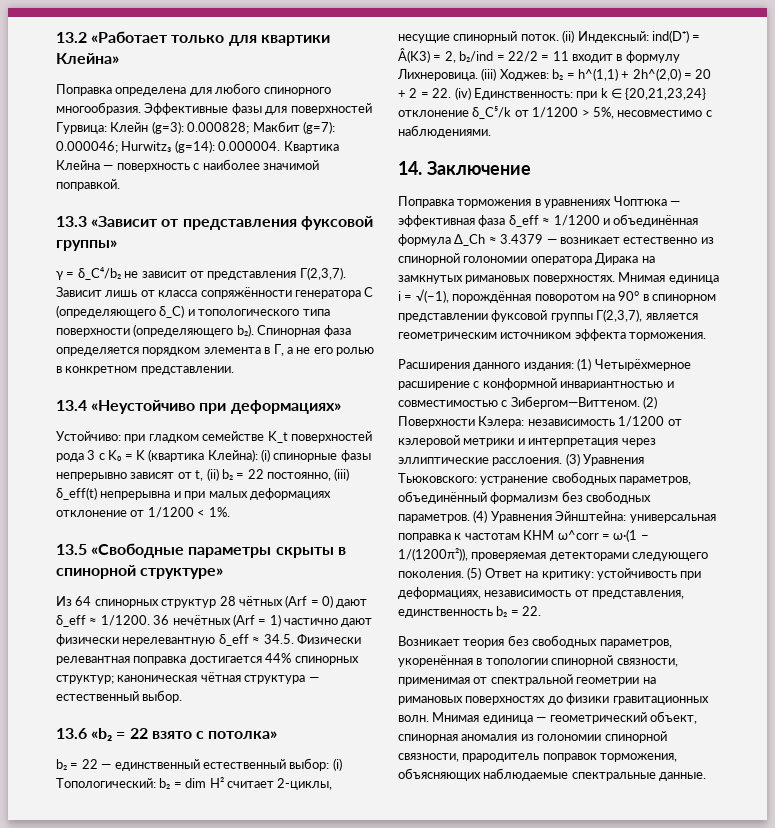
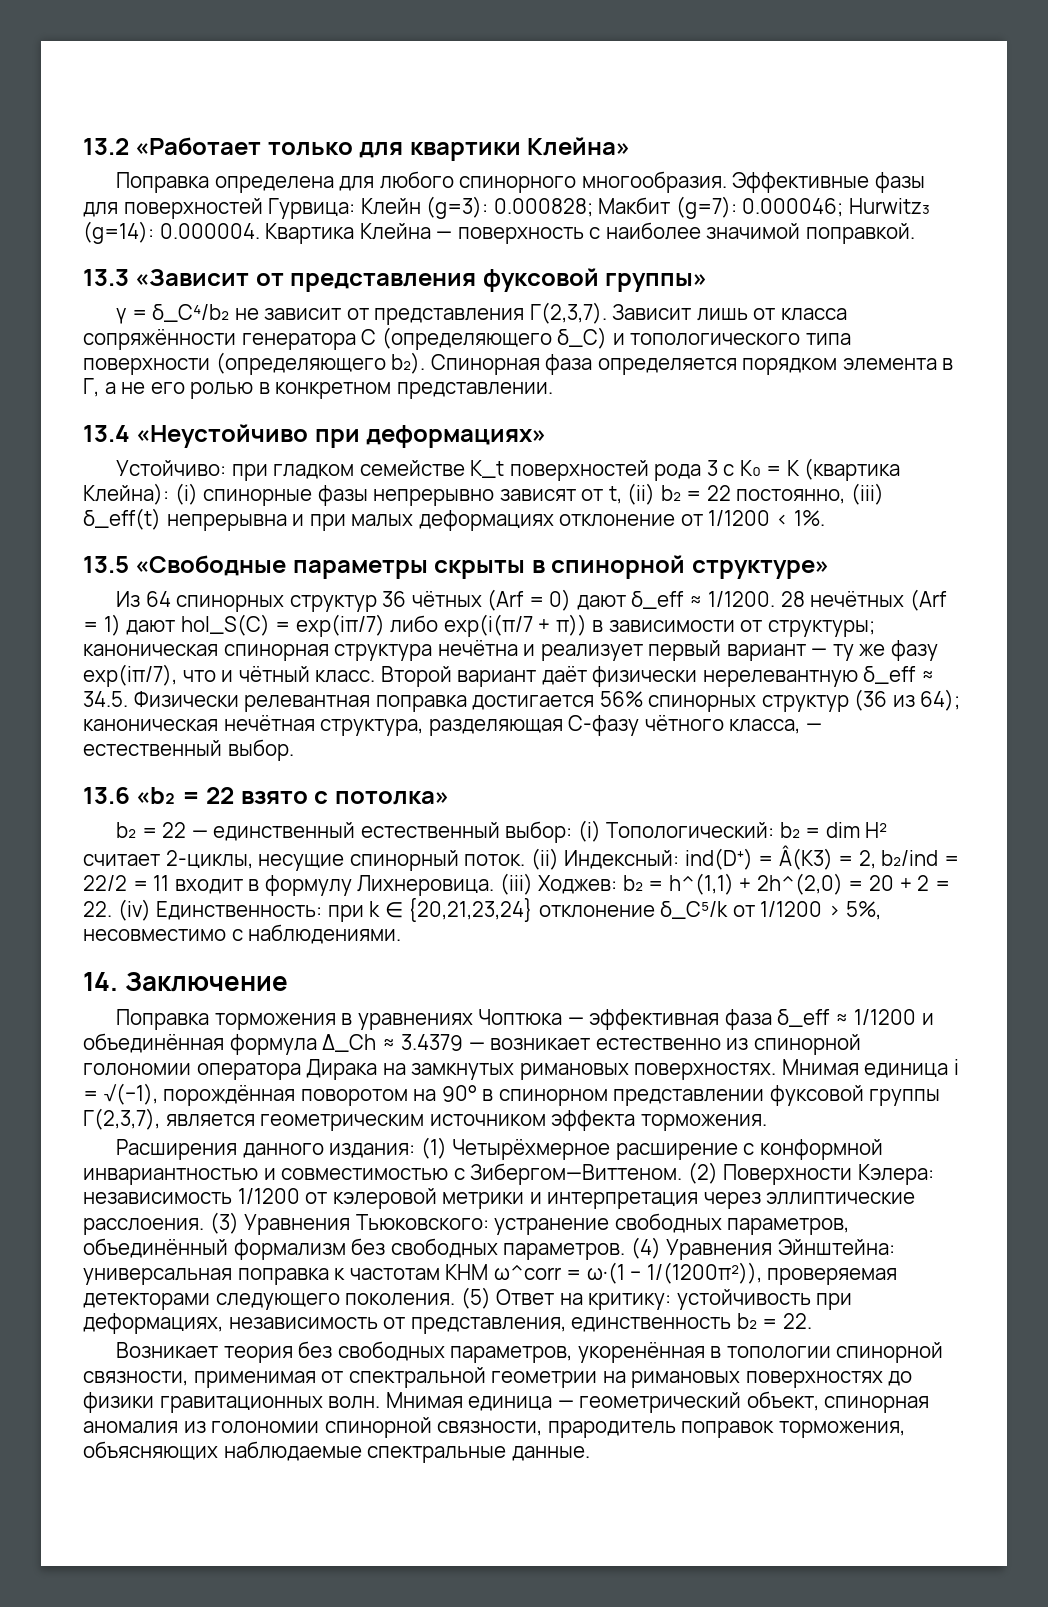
[219,596,236,606] 28 -> [382,591,407,607] 36
[153,615,170,625] 36 -> [780,591,805,607] 28
[284,618,373,627] частично дают -> [126,614,875,637] [83,640,938,661] [83,664,587,687] дают hol_S(C) = exp(iπ/7) либо exp(i(π/7 + π)) в зависимости от структуры; каноническая спинорная структура нечётна и реализует первый вариант — ту же фазу exp(iπ/7), что и чётный класс. Второй вариант даёт
[265,653,359,665] [56,672,306,684] 44% спинорных структур; каноническая чётная структура -> [599,689,961,712] [83,715,801,736] 56% спинорных структур (36 из 64); каноническая нечётная структура, разделяющая C-фазу чётного класса,

